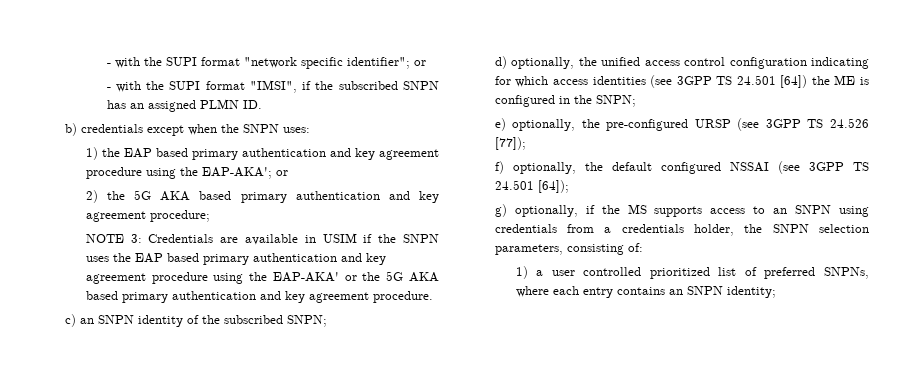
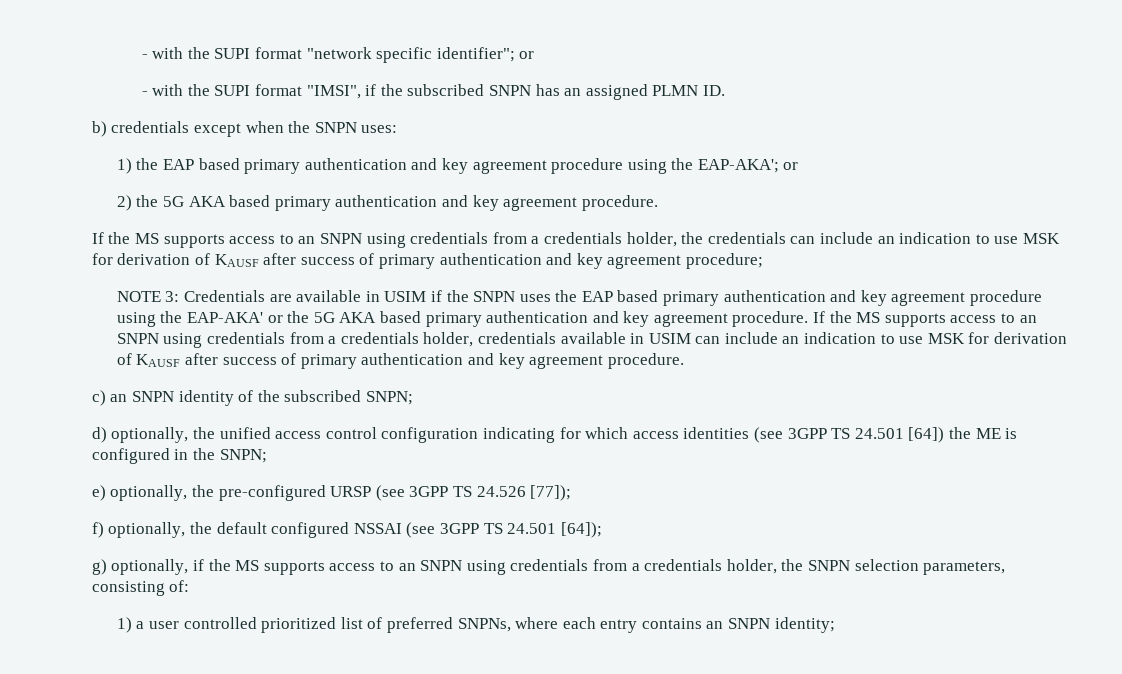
(146, 216) none -> [581,195,658,211] [91,232,1060,248] [91,253,682,269] procedure. // If the MS supports access to an SNPN using credentials from a credentials holder, the credentials can include an indication to use MSK for derivation of KAUSF after success of primary authentication and key agreement
(433, 297) none -> [813,311,1037,327] [116,332,1067,348] [116,353,684,369] If the MS supports access to an SNPN using credentials from a credentials holder, credentials available in USIM can include an indication to use MSK for derivation of KAUSF after success of primary authentication and key agreement procedure.

